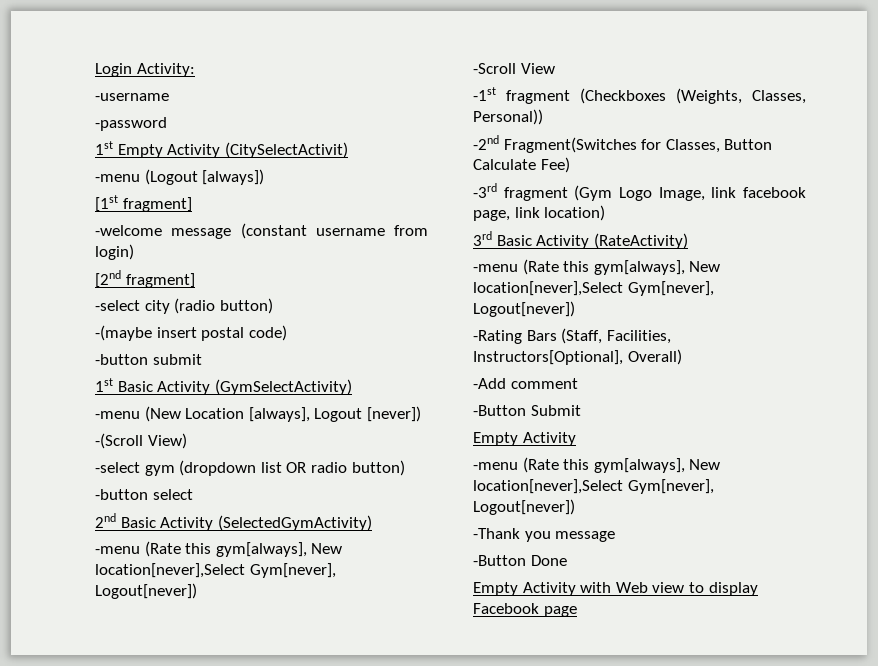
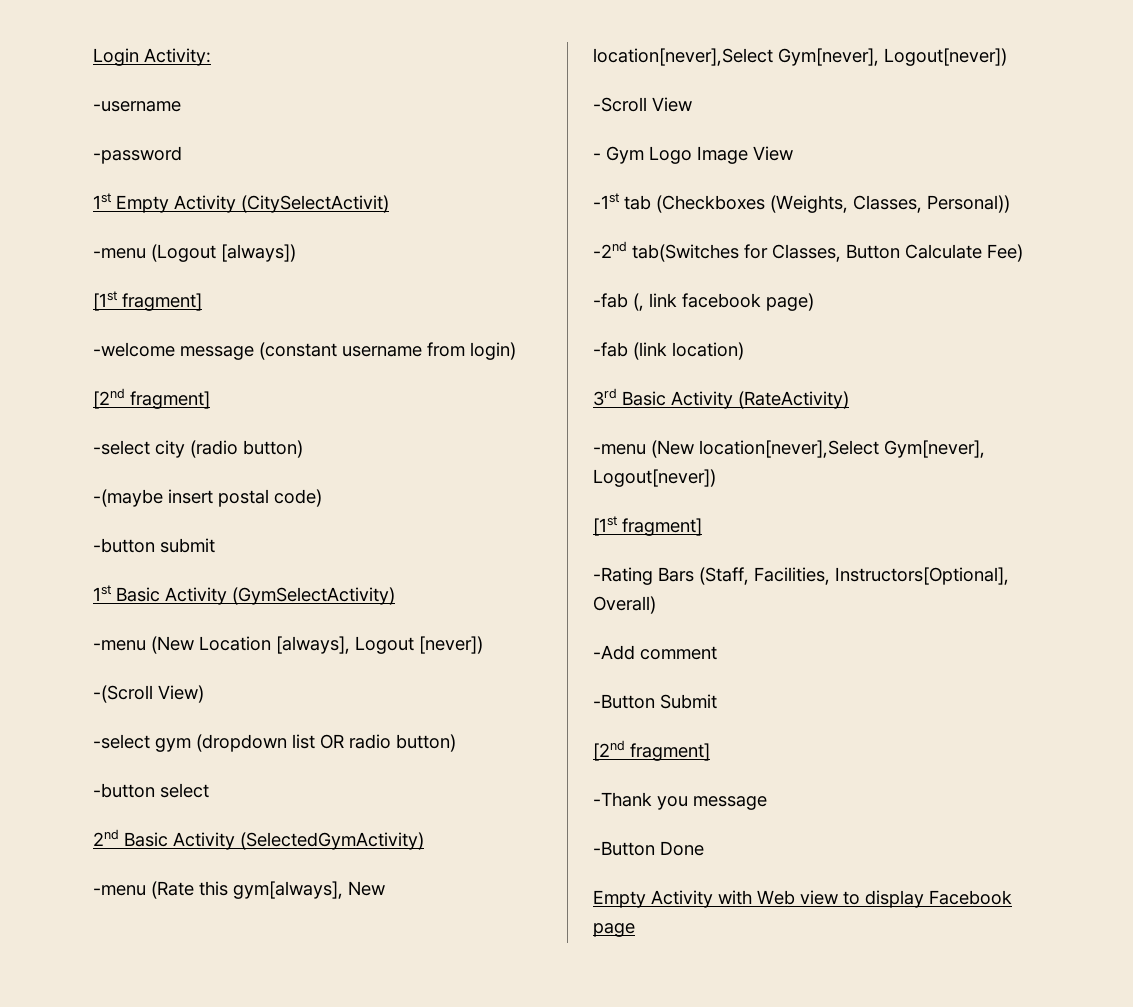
(555, 68) none -> [593,146,793,164] // - Gym Logo Image View
[506,90,570,104] fragment -> [624,195,651,210] tab
[503,137,637,153] Fragment(Switches -> [632,244,739,262] tab(Switches
[473,183,806,201] [473,207,540,221] -3rd fragment (Gym Logo Image, link facebook page, link -> [593,293,814,311] [593,342,667,360] -fab (, link facebook page) // -fab (link
[522,259,721,275] [473,281,714,296] [473,301,575,317] (Rate this gym[always], New location[never],Select Gym[never], Logout[never]) -> [651,440,985,458] [593,469,716,487] [593,516,702,536] (New location[never],Select Gym[never], Logout[never]) // [1st fragment]
[473,432,576,446] [473,457,721,473] [473,479,714,494] [473,499,575,515] Empty Activity // -menu (Rate this gym[always], New location[never],Select Gym[never], Logout[never]) -> [593,740,710,761] [2nd fragment]

